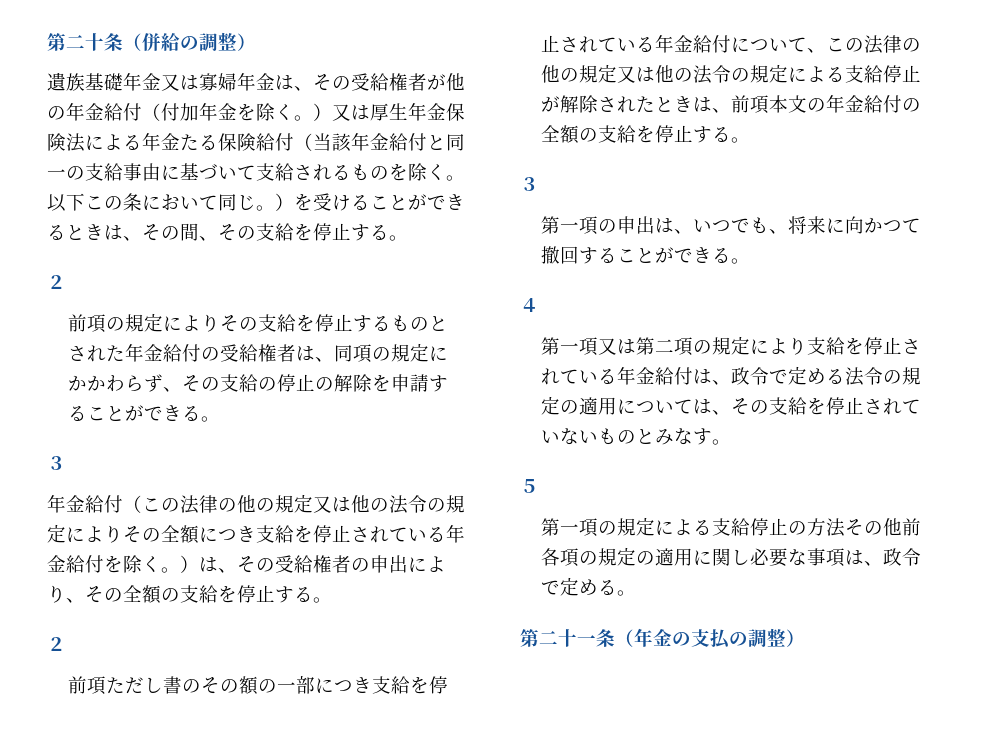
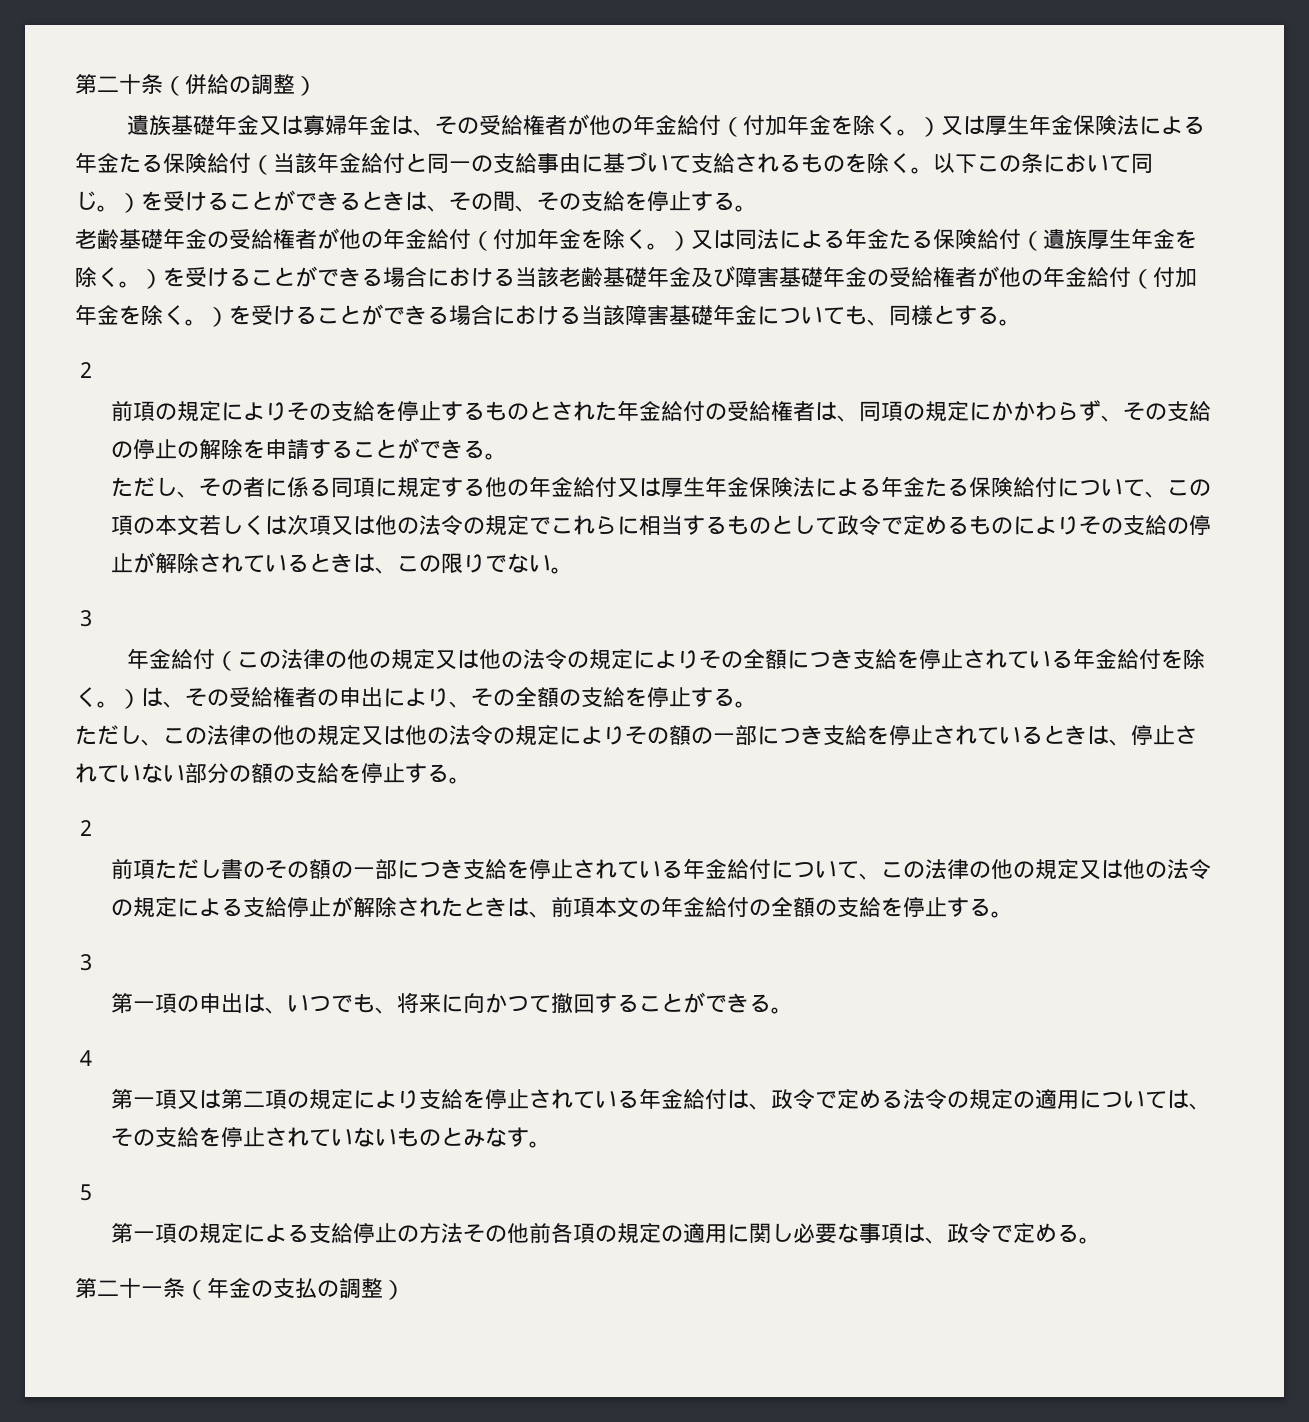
(408, 238) none -> [75,228,1197,251] [75,266,1197,289] [75,304,1021,327] // 老齢基礎年金の受給権者が他の年金給付（付加年金を除く。）又は同法による年金たる保険給付（遺族厚生年金を除く。）を受けることができる場合における当該老齢基礎年金及び障害基礎年金の受給権者が他の年金給付（付加年金を除く。）を受けることができる場合における当該障害基礎年金についても、同様とする。
(220, 419) none -> [111,476,1212,498] [111,515,1212,536] [111,552,574,574] // ただし、その者に係る同項に規定する他の年金給付又は厚生年金保険法による年金たる保険給付について、この項の本文若しくは次項又は他の法令の規定でこれらに相当するものとして政令で定めるものによりその支給の停止が解除されているときは、この限りでない。
(332, 600) none -> [75,725,1197,746] [75,763,471,784] // ただし、この法律の他の規定又は他の法令の規定によりその額の一部につき支給を停止されているときは、停止されていない部分の額の支給を停止する。

